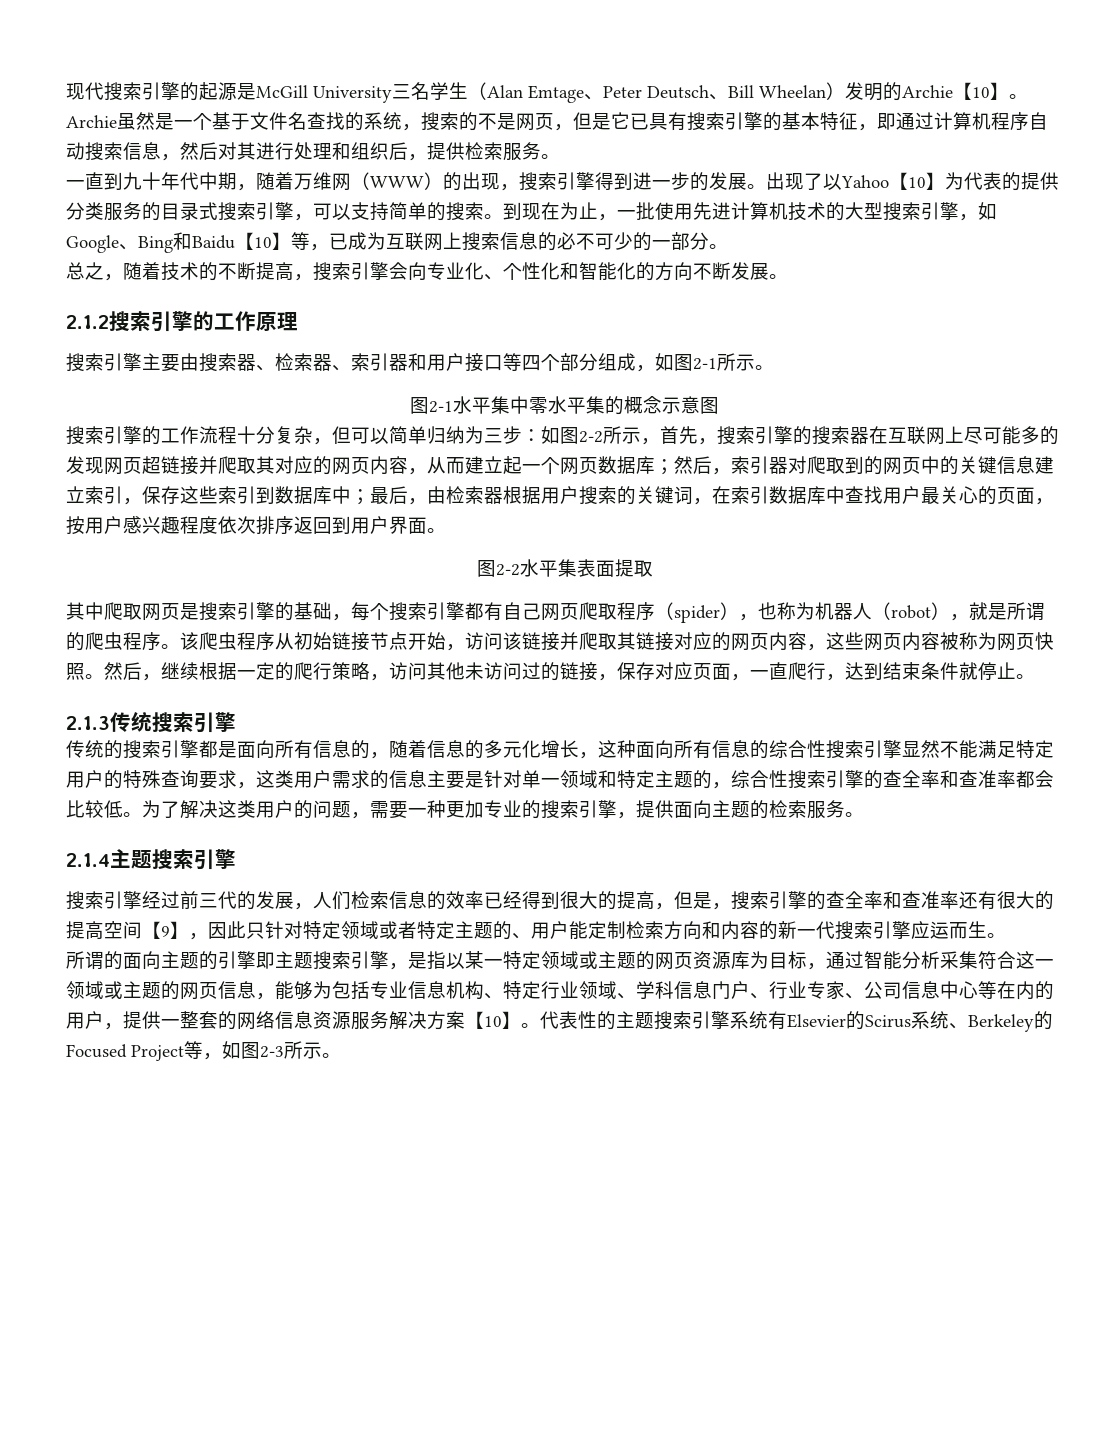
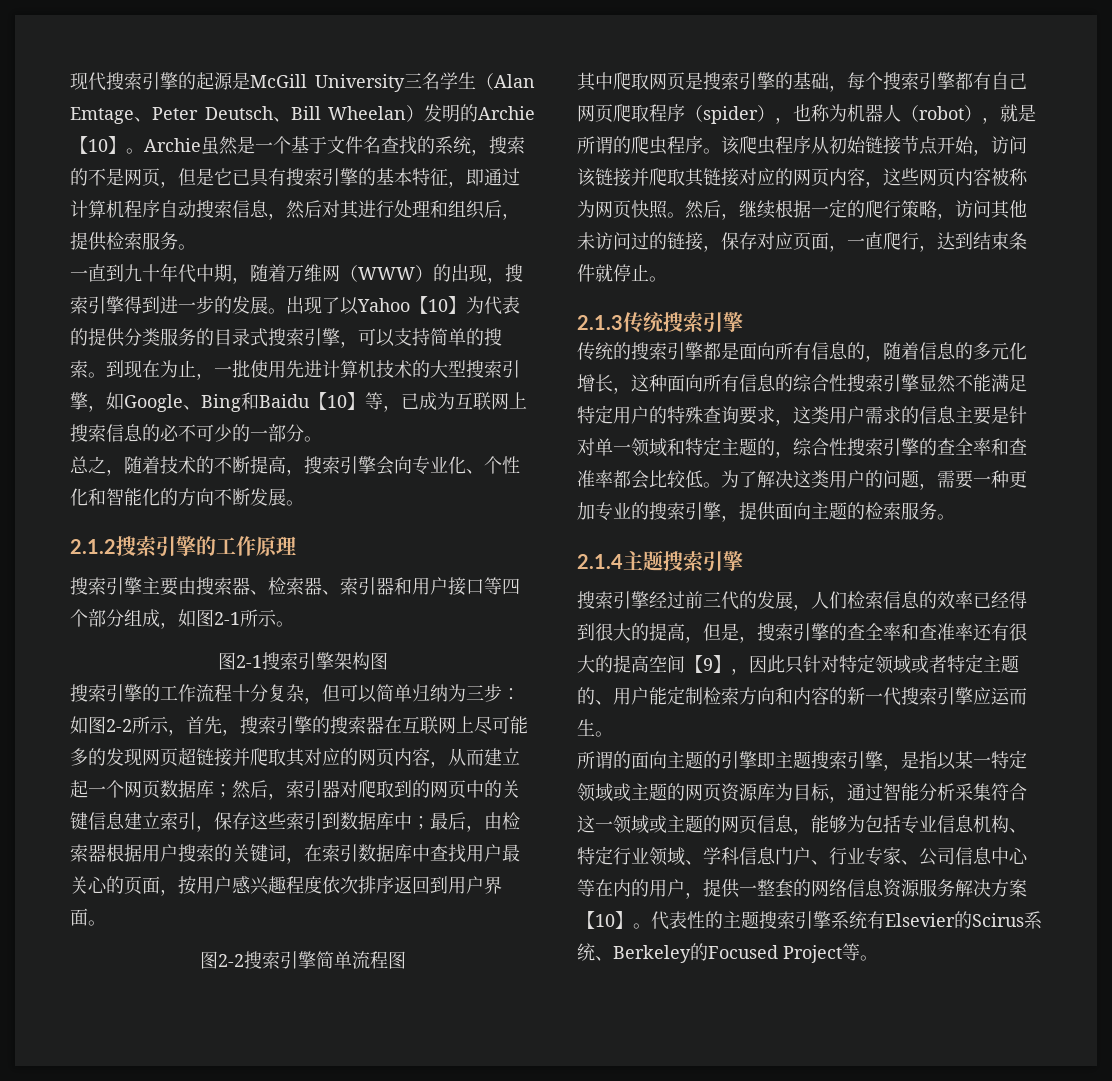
[453,396,700,415] 水平集中零水平集的概念示意 -> [261,652,370,670] 搜索引擎架构
[519,559,653,577] 水平集表面提取 -> [243,951,406,969] 搜索引擎简单流程图
[203,1041,322,1060] ，如图2-3所示 -> (860, 952) none

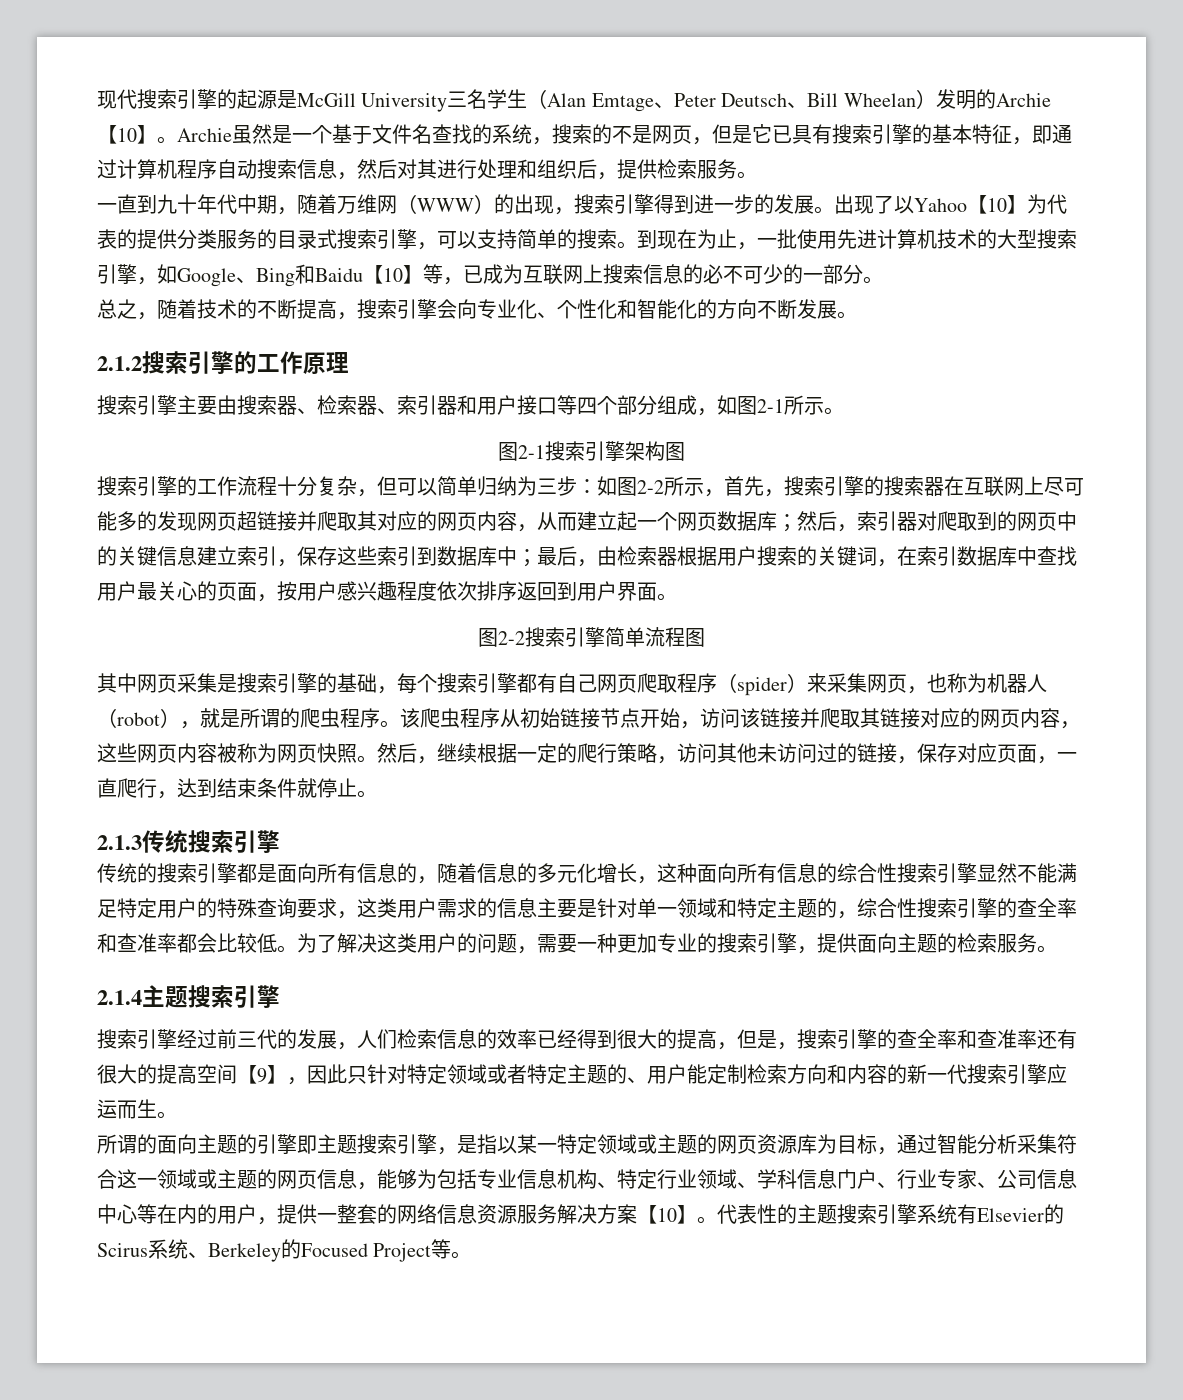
[613,72,685,91] 爬取网页 -> [137,673,217,693] 网页采集
(775, 113) none -> [807,673,907,693] 来采集网页

